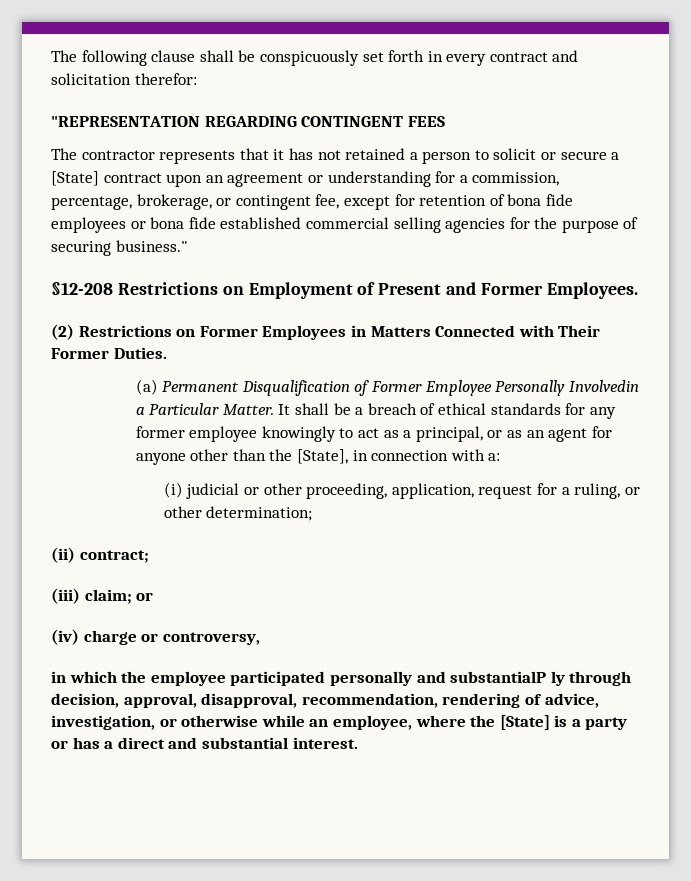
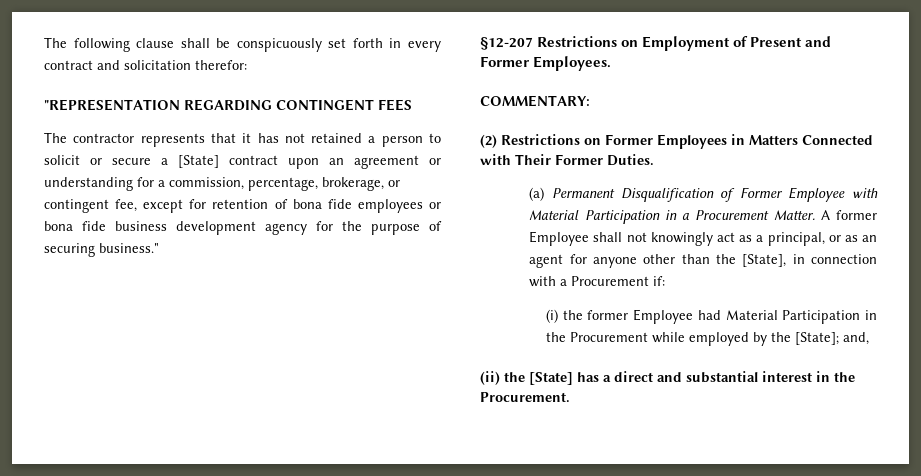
[220,217,506,233] established commercial selling agencies -> [115,221,307,235] business development agency
[51,282,113,296] §12-208 -> [480,37,533,50] §12-207
(638, 290) none -> [480,95,590,107] // COMMENTARY:
[495,380,639,396] [135,403,616,419] [135,426,354,442] Personally Involvedin a Particular Matter. It shall be a breach of ethical standards for any former employee knowingly to -> [852,188,878,198] [529,210,877,224] [529,231,713,246] with Material Participation in a Procurement Matter. A former Employee shall not knowingly
[488,453,501,461] [163,482,640,499] [163,506,313,521] [51,547,149,563] [51,588,154,604] [51,629,260,645] [51,671,632,686] [51,693,599,708] [51,715,628,730] [51,740,68,749] a: // (i) judicial or other proceeding, application, request for a ruling, or other determination; // (ii) contract; // (iii) claim; or // (iv) charge or controversy, // in which the employee participated personally and substantialP ly through decision, approval, disapproval, recommendation, rendering of advice, investigation, or otherwise while an employee, where the [State] is a party or -> [560,276,666,286] [545,309,877,324] [545,332,869,346] [480,371,573,385] a Procurement if: // (i) the former Employee had Material Participation in the Procurement while employed by the [State]; and, // (ii) the [State]
[292,737,358,749] interest. -> [762,371,855,382] [480,392,570,403] interest in the Procurement.

